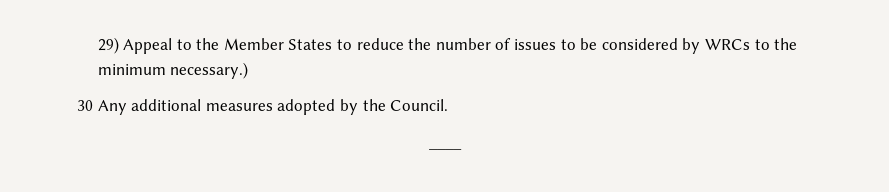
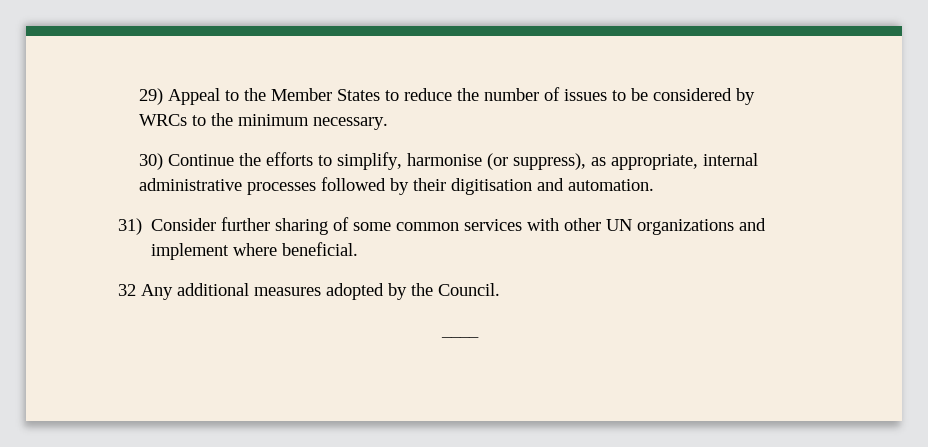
[170,62,249,79] [77,100,93,111] necessary.) // 30 -> [313,117,389,130] [139,152,759,170] [139,177,655,195] [118,217,767,235] [151,242,359,260] [118,284,136,296] necessary. // 30) Continue the efforts to simplify, harmonise (or suppress), as appropriate, internal administrative processes followed by their digitisation and automation. // 31) Consider further sharing of some common services with other UN organizations and implement where beneficial. // 32

